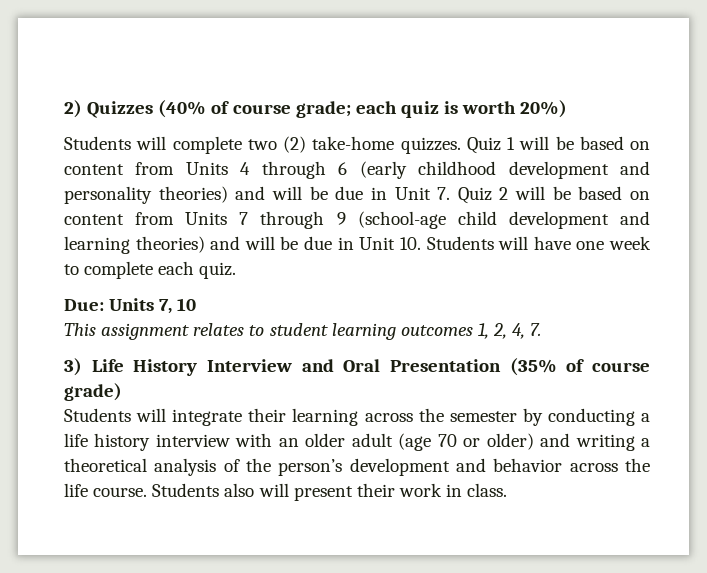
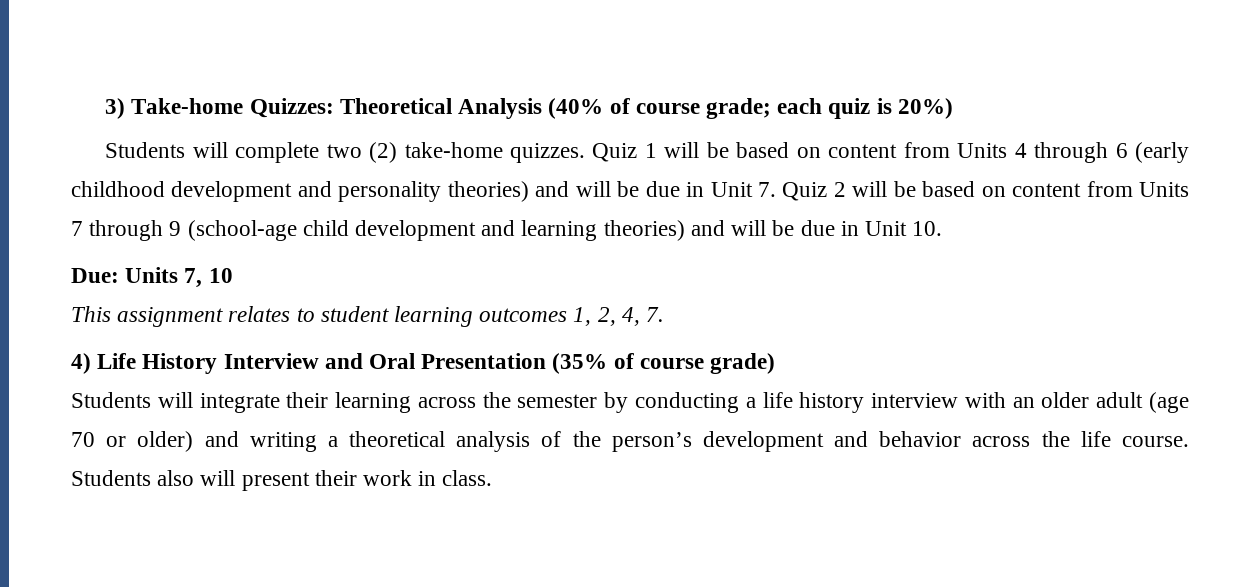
[64,100,154,118] 2) Quizzes -> [105,98,543,119] 3) Take-home Quizzes: Theoretical Analysis
[462,101,517,114] worth -> (892, 106) none
[426,236,651,250] [64,261,237,279] Students will have one week to complete each quiz. -> (943, 228) none
[64,358,82,376] 3) -> [71,353,91,374] 4)

